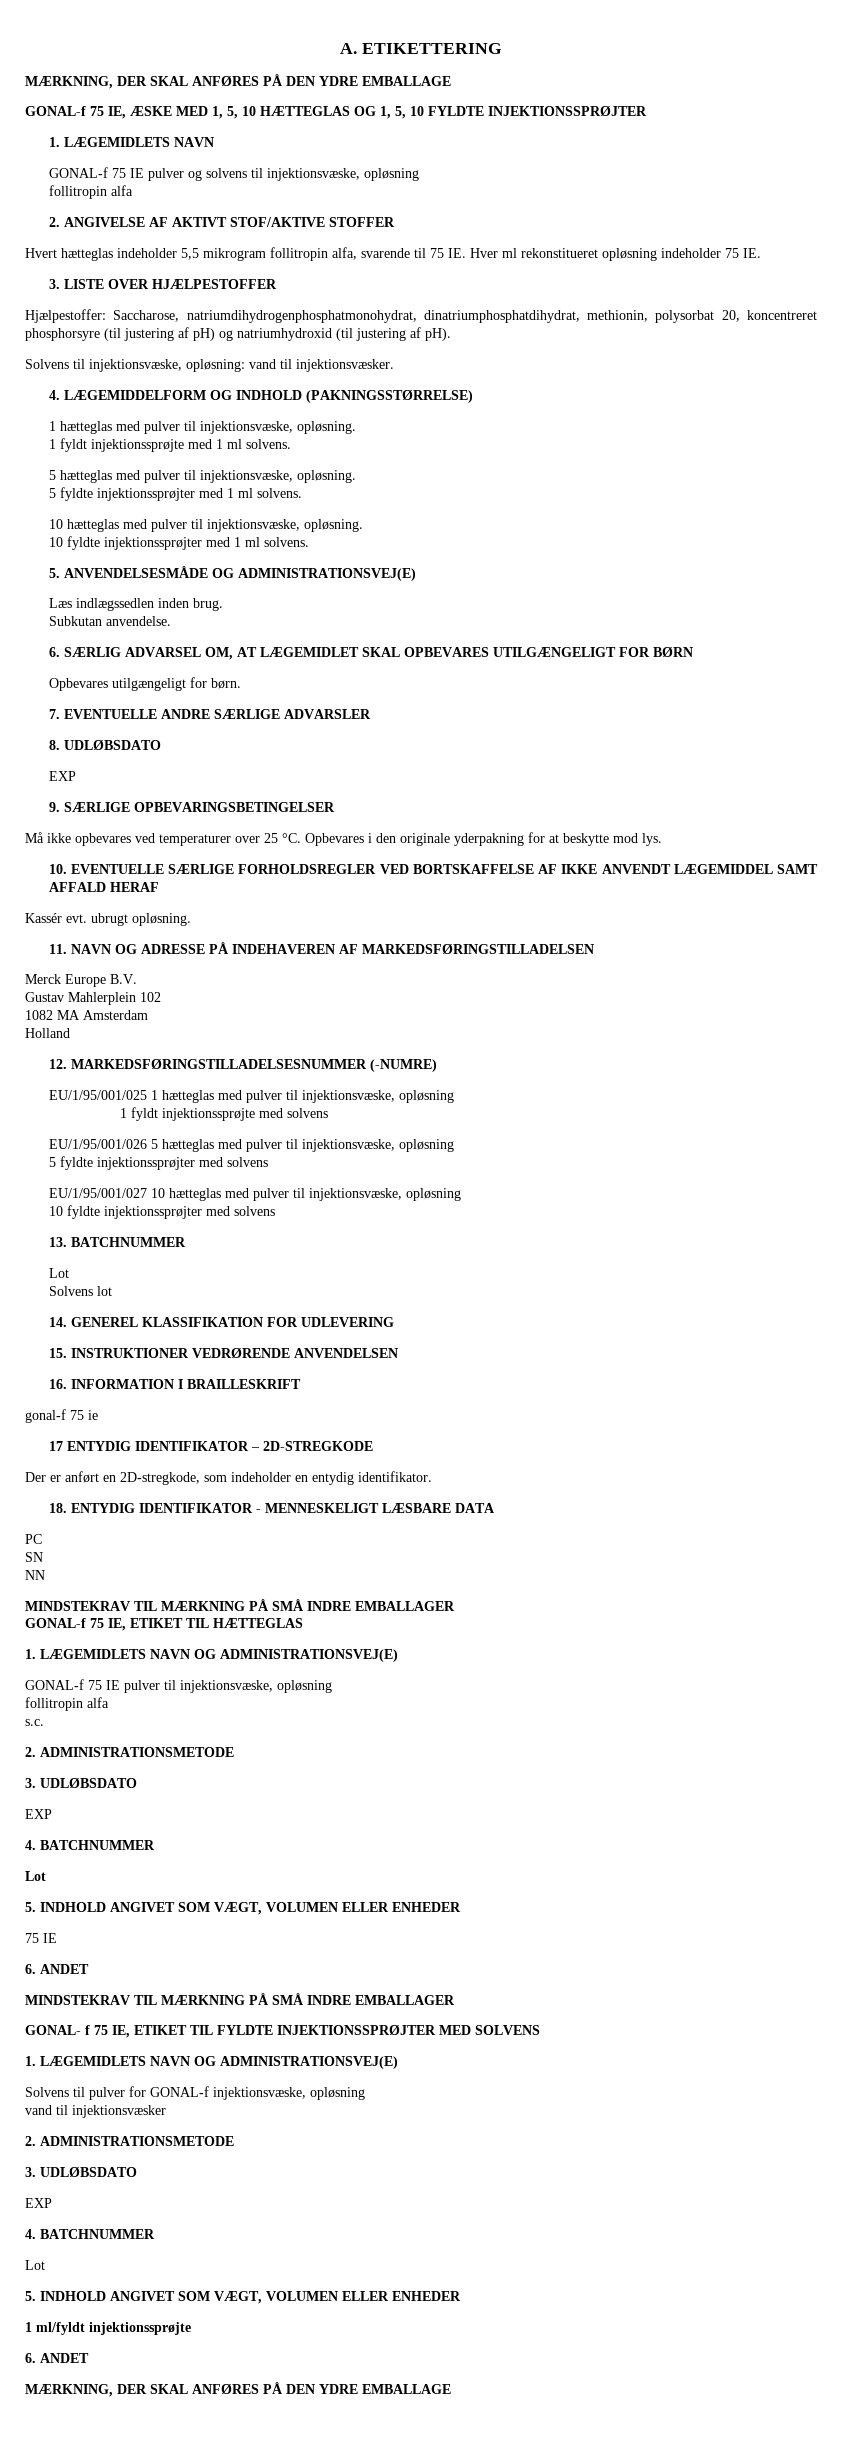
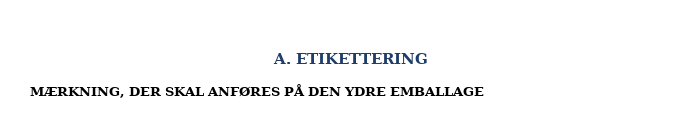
[25,106,647,119] [48,137,214,147] [48,167,419,181] [48,185,133,199] [48,217,395,227] [25,247,761,261] [48,279,277,289] [25,309,818,323] [25,327,451,341] [25,359,394,372] [48,390,473,403] [48,421,356,434] [48,438,291,452] [48,470,356,483] [48,487,302,501] [48,519,363,532] [48,536,309,550] [48,566,416,581] [48,598,223,611] [48,616,171,626] [48,647,693,660] [48,677,241,691] [48,709,371,719] [48,740,161,750] [48,771,76,781] [48,802,335,812] [25,832,662,846] [48,864,818,874] [48,882,159,892] [25,913,191,926] [48,942,594,954] [25,974,137,987] [25,992,161,1005] [25,1010,148,1020] [25,1028,70,1038] [48,1059,437,1072] [48,1090,454,1103] [119,1107,328,1121] [48,1139,454,1152] [48,1156,268,1170] [48,1188,461,1201] [48,1205,275,1219] [48,1237,186,1247] [48,1268,69,1278] [48,1286,112,1296] [48,1317,394,1327] [48,1348,398,1358] [48,1379,301,1389] [25,1409,98,1423] [48,1441,373,1451] [25,1471,432,1485] [48,1503,495,1513] [25,1534,42,1544] [25,1552,43,1562] [25,1570,45,1580] [25,1599,455,1611] [25,1618,303,1631] [25,1649,398,1662] [25,1679,332,1693] [25,1697,109,1711] [25,1719,44,1726] [25,1747,234,1757] [25,1778,137,1788] [25,1809,52,1819] [25,1840,155,1850] [25,1871,46,1881] [25,1902,461,1915] [25,1933,57,1943] [25,1964,89,1974] [25,1993,455,2005] [25,2025,540,2038] [25,2056,398,2069] [25,2086,365,2100] [25,2105,166,2118] [25,2136,234,2146] [25,2167,137,2177] [25,2198,52,2208] [25,2229,155,2239] [25,2260,45,2270] [25,2291,461,2304] [25,2322,191,2335] [25,2353,89,2363] [25,2382,451,2397] // GONAL-f 75 IE, ÆSKE MED 1, 5, 10 HÆTTEGLAS OG 1, 5, 10 FYLDTE INJEKTIONSSPRØJTER // 1. LÆGEMIDLETS NAVN // GONAL-f 75 IE pulver og solvens til injektionsvæske, opløsning // follitropin alfa // 2. ANGIVELSE AF AKTIVT STOF/AKTIVE STOFFER // Hvert hætteglas indeholder 5,5 mikrogram follitropin alfa, svarende til 75 IE. Hver ml rekonstitueret opløsning indeholder 75 IE. // 3. LISTE OVER HJÆLPESTOFFER // Hjælpestoffer: Saccharose, natriumdihydrogenphosphatmonohydrat, dinatriumphosphatdihydrat, methionin, polysorbat 20, koncentreret phosphorsyre (til justering af pH) og natriumhydroxid (til justering af pH). // Solvens til injektionsvæske, opløsning: vand til injektionsvæsker. // 4. LÆGEMIDDELFORM OG INDHOLD (PAKNINGSSTØRRELSE) // 1 hætteglas med pulver til injektionsvæske, opløsning. // 1 fyldt injektionssprøjte med 1 ml solvens. // 5 hætteglas med pulver til injektionsvæske, opløsning. // 5 fyldte injektionssprøjter med 1 ml solvens. // 10 hætteglas med pulver til injektionsvæske, opløsning. // 10 fyldte injektionssprøjter med 1 ml solvens. // 5. ANVENDELSESMÅDE OG ADMINISTRATIONSVEJ(E) // Læs indlægssedlen inden brug. // Subkutan anvendelse. // 6. SÆRLIG ADVARSEL OM, AT LÆGEMIDLET SKAL OPBEVARES UTILGÆNGELIGT FOR BØRN // Opbevares utilgængeligt for børn. // 7. EVENTUELLE ANDRE SÆRLIGE ADVARSLER // 8. UDLØBSDATO // EXP // 9. SÆRLIGE OPBEVARINGSBETINGELSER // Må ikke opbevares ved temperaturer over 25 °C. Opbevares i den originale yderpakning for at beskytte mod lys. // 10. EVENTUELLE SÆRLIGE FORHOLDSREGLER VED BORTSKAFFELSE AF IKKE ANVENDT LÆGEMIDDEL SAMT AFFALD HERAF // Kassér evt. ubrugt opløsning. // 11. NAVN OG ADRESSE PÅ INDEHAVEREN AF MARKEDSFØRINGSTILLADELSEN // Merck Europe B.V. // Gustav Mahlerplein 102 // 1082 MA Amsterdam // Holland // 12. MARKEDSFØRINGSTILLADELSESNUMMER (-NUMRE) // EU/1/95/001/025 1 hætteglas med pulver til injektionsvæske, opløsning // 1 fyldt injektionssprøjte med solvens // EU/1/95/001/026 5 hætteglas med pulver til injektionsvæske, opløsning // 5 fyldte injektionssprøjter med solvens // EU/1/95/001/027 10 hætteglas med pulver til injektionsvæske, opløsning // 10 fyldte injektionssprøjter med solvens // 13. BATCHNUMMER // Lot // Solvens lot // 14. GENEREL KLASSIFIKATION FOR UDLEVERING // 15. INSTRUKTIONER VEDRØRENDE ANVENDELSEN // 16. INFORMATION I BRAILLESKRIFT // gonal-f 75 ie // 17 ENTYDIG IDENTIFIKATOR – 2D-STREGKODE // Der er anført en 2D-stregkode, som indeholder en entydig identifikator. // 18. ENTYDIG IDENTIFIKATOR - MENNESKELIGT LÆSBARE DATA // PC // SN // NN // MINDSTEKRAV TIL MÆRKNING PÅ SMÅ INDRE EMBALLAGER // GONAL-f 75 IE, ETIKET TIL HÆTTEGLAS // 1. LÆGEMIDLETS NAVN OG ADMINISTRATIONSVEJ(E) // GONAL-f 75 IE pulver til injektionsvæske, opløsning // follitropin alfa // s.c. // 2. ADMINISTRATIONSMETODE // 3. UDLØBSDATO // EXP // 4. BATCHNUMMER // Lot // 5. INDHOLD ANGIVET SOM VÆGT, VOLUMEN ELLER ENHEDER // 75 IE // 6. ANDET // MINDSTEKRAV TIL MÆRKNING PÅ SMÅ INDRE EMBALLAGER // GONAL- f 75 IE, ETIKET TIL FYLDTE INJEKTIONSSPRØJTER MED SOLVENS // 1. LÆGEMIDLETS NAVN OG ADMINISTRATIONSVEJ(E) // Solvens til pulver for GONAL-f injektionsvæske, opløsning // vand til injektionsvæsker // 2. ADMINISTRATIONSMETODE // 3. UDLØBSDATO // EXP // 4. BATCHNUMMER // Lot // 5. INDHOLD ANGIVET SOM VÆGT, VOLUMEN ELLER ENHEDER // 1 ml/fyldt injektionssprøjte // 6. ANDET // MÆRKNING, DER SKAL ANFØRES PÅ DEN YDRE EMBALLAGE -> (484, 91) none

